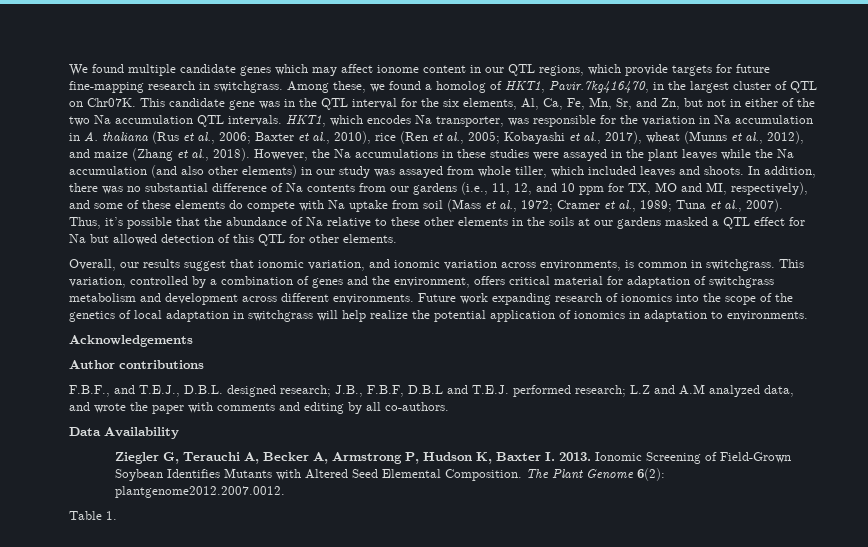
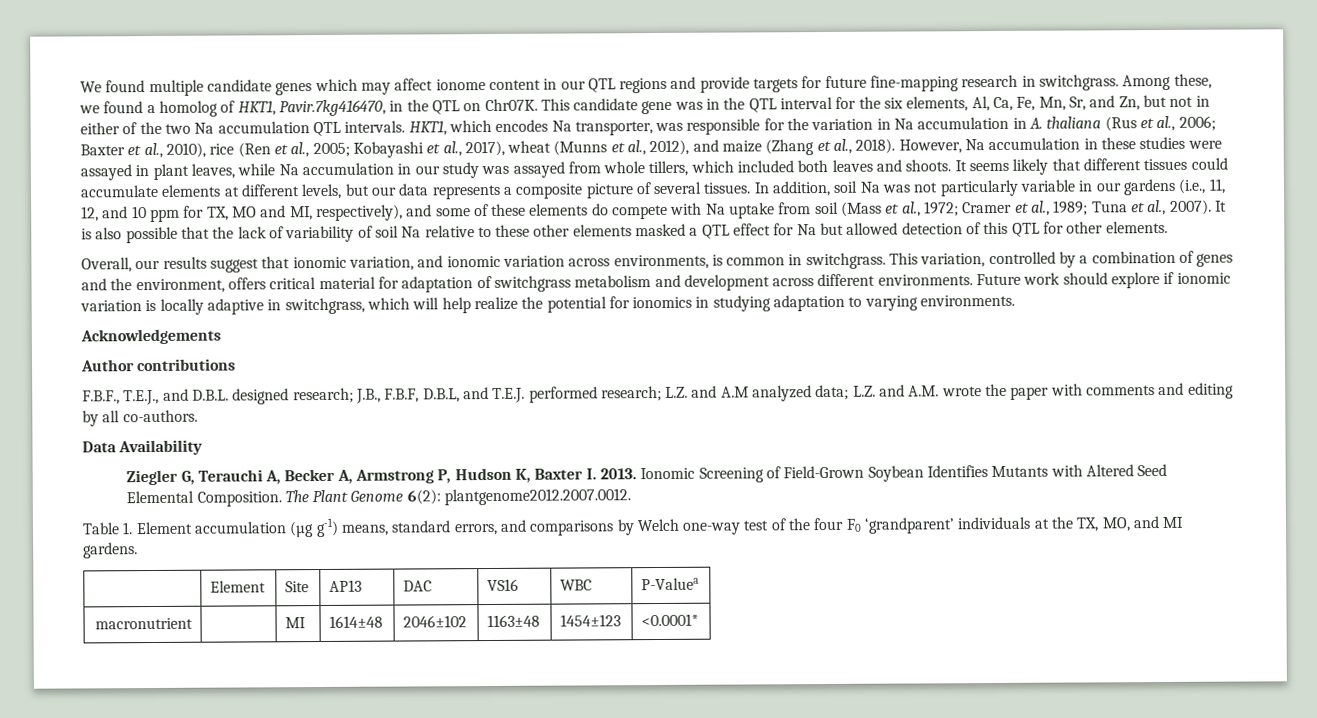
[539,64,621,76] regions, which -> [619,76,697,94] regions and
[690,81,787,93] largest cluster of -> (429, 105) none
[312,149,438,158] the Na accumulations -> [965,137,1081,151] Na accumulation
[626,149,794,161] [69,165,297,178] the plant leaves while the Na accumulation (and also other elements) -> [152,162,394,180] plant leaves, while Na accumulation
[515,166,547,178] tiller, -> [648,160,689,177] tillers,
(636, 170) none -> [797,159,829,173] both
[748,166,816,178] [69,183,386,194] In addition, there was no substantial difference of Na contents from -> [954,157,1228,175] [80,179,1094,200] It seems likely that different tissues could accumulate elements at different levels, but our data represents a composite picture of several tissues. In addition, soil Na was not particularly variable in
[69,217,303,229] Thus, it’s possible that the abundance of -> [1214,200,1227,212] [81,225,399,244] It is also possible that the lack of variability of soil
[512,217,661,229] in the soils at our gardens -> (632, 230) none
[492,293,793,305] [69,310,313,322] expanding research of ionomics into the scope of the genetics of local adaptation in switchgrass -> [1062,271,1231,289] [80,297,410,315] should explore if ionomic variation is locally adaptive in switchgrass, which
[490,310,571,322] application of -> [608,296,630,309] for
(640, 315) none -> [712,295,771,312] studying
(723, 315) none -> [864,295,918,311] varying
[114,385,180,397] and T.E.J., -> [123,388,189,406] T.E.J., and
[408,385,443,394] D.B.L -> [422,388,460,403] D.B.L,
[630,385,650,394] L.Z -> [665,386,689,398] L.Z.
[764,385,794,397] [69,402,90,411] data, and -> [815,384,940,401] data; L.Z. and A.M.
(117, 515) none -> [135,516,1185,538] [83,542,138,559] [210,580,267,593] [285,581,310,593] [329,579,363,592] [403,580,433,592] [487,578,520,592] [560,579,593,591] [641,577,700,591] [94,617,193,630] [285,617,307,629] [329,615,384,628] [403,615,468,628] [487,614,541,628] [560,614,622,627] [641,613,700,627] Element accumulation (µg g-1) means, standard errors, and comparisons by Welch one-way test of the four F0 ‘grandparent’ individuals at the TX, MO, and MI gardens. // | Element | Site | AP13 | DAC | VS16 | WBC | P-Valuea // macronutrient | | MI | 1614±48 | 2046±102 | 1163±48 | 1454±123 | <0.0001*

